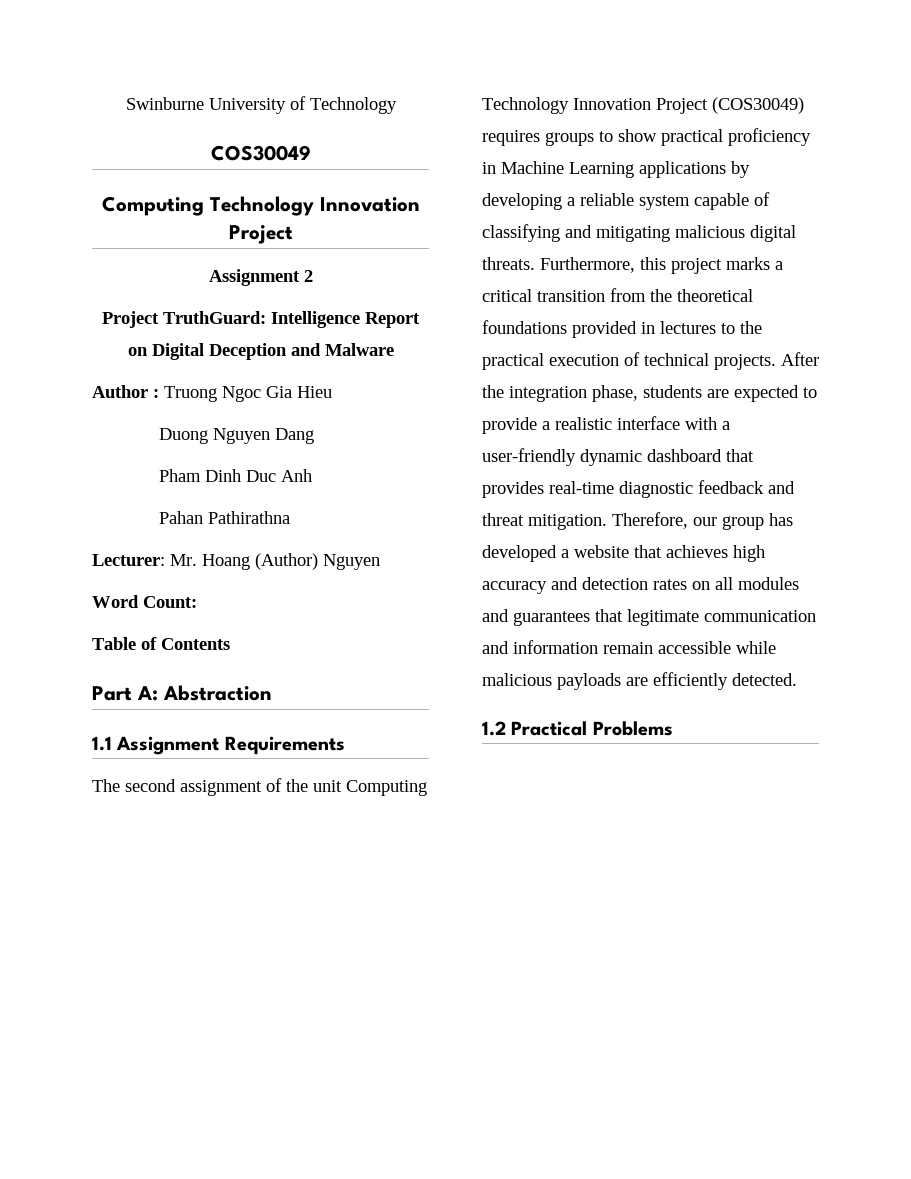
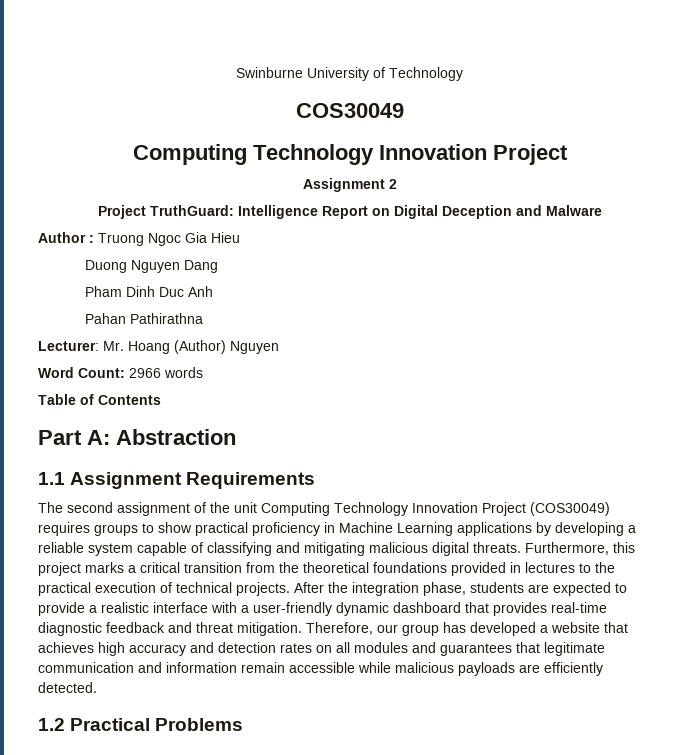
(197, 602) none -> [129,367,203,378] 2966 words

